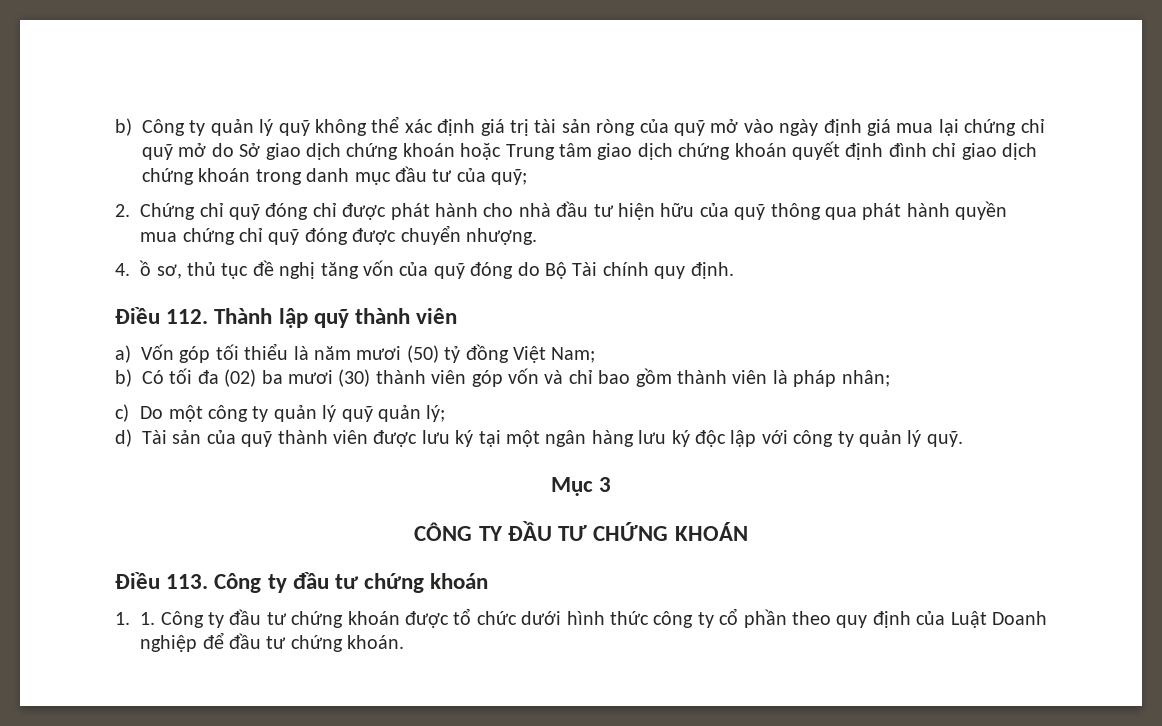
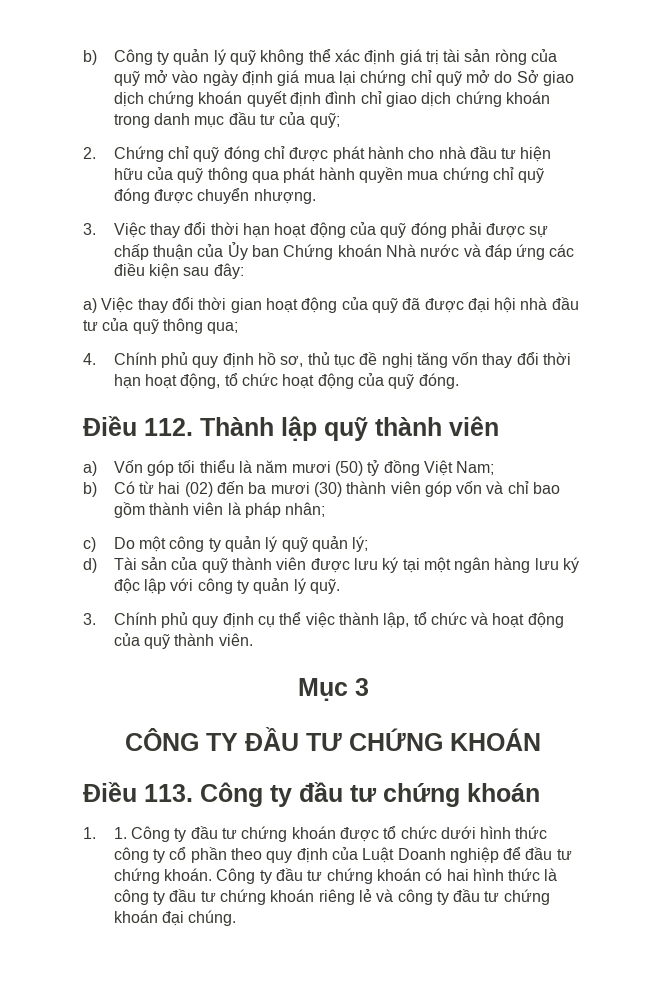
[460,143,787,160] hoặc Trung tâm giao dịch chứng khoán -> (243, 97) none
[115,260,152,276] 4. ồ -> [83,222,549,238] [113,242,575,260] [113,263,244,279] [83,297,579,313] [83,318,239,334] [83,352,276,368] 3. Việc thay đổi thời hạn hoạt động của quỹ đóng phải được sự chấp thuận của Ủy ban Chứng khoán Nhà nước và đáp ứng các điều kiện sau đây: // a) Việc thay đổi thời gian hoạt động của quỹ đã được đại hội nhà đầu tư của quỹ thông qua; // 4. Chính phủ quy định hồ
[399,262,734,279] của quỹ đóng do Bộ Tài chính quy định. -> [482,352,572,368] [113,373,459,389] thay đổi thời hạn hoạt động, tổ chức hoạt động của quỹ đóng.
[169,368,257,387] tối đa (02) -> [138,481,244,497] từ hai (02) đến
(963, 439) none -> [83,612,564,628] [113,633,253,649] // 3. Chính phủ quy định cụ thể việc thành lập, tổ chức và hoạt động của quỹ thành viên.
(405, 642) none -> [216,868,558,884] [113,889,550,905] [113,910,237,926] Công ty đầu tư chứng khoán có hai hình thức là công ty đầu tư chứng khoán riêng lẻ và công ty đầu tư chứng khoán đại chúng.

